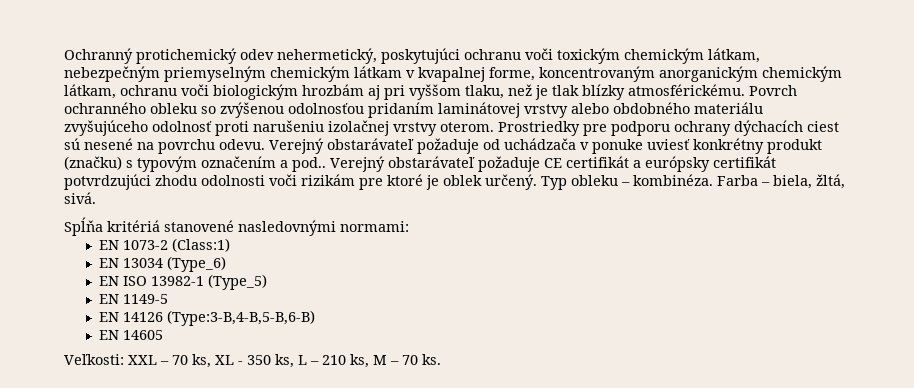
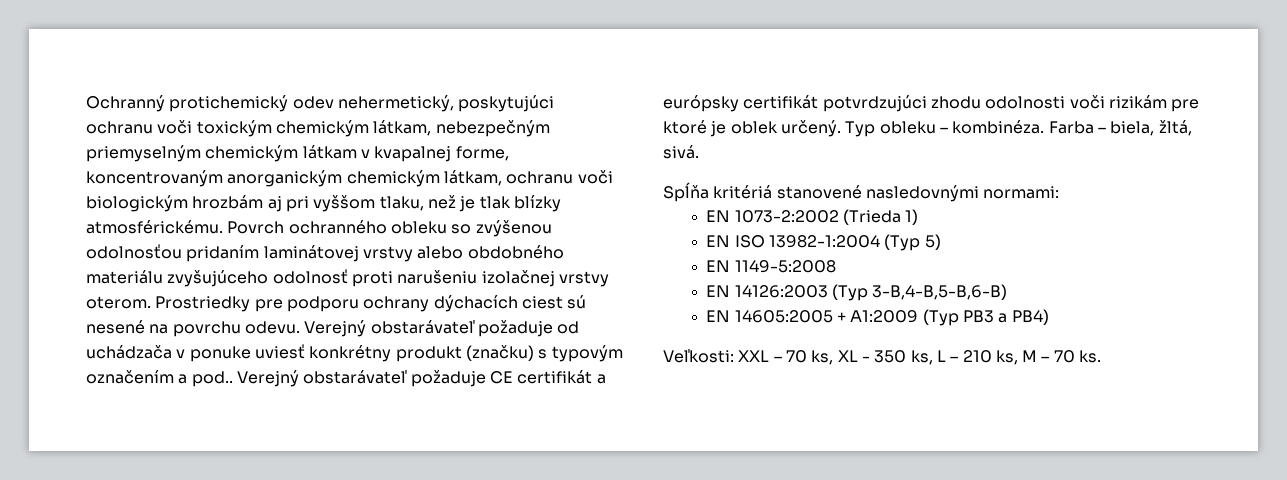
[123,238,231,252] [99,256,227,272] 1073-2 (Class:1) // EN 13034 (Type_6) -> [734,209,919,225] 1073-2:2002 (Trieda 1)
[151,274,268,290] [99,294,169,304] [99,310,316,326] [99,330,164,340] 13982-1 (Type_5) // EN 1149-5 // EN 14126 (Type:3-B,4-B,5-B,6-B) // EN 14605 -> [768,234,941,251] [706,260,836,273] [706,284,1008,301] [706,309,1049,326] 13982-1:2004 (Typ 5) // EN 1149-5:2008 // EN 14126:2003 (Typ 3-B,4-B,5-B,6-B) // EN 14605:2005 + A1:2009 (Typ PB3 a PB4)

